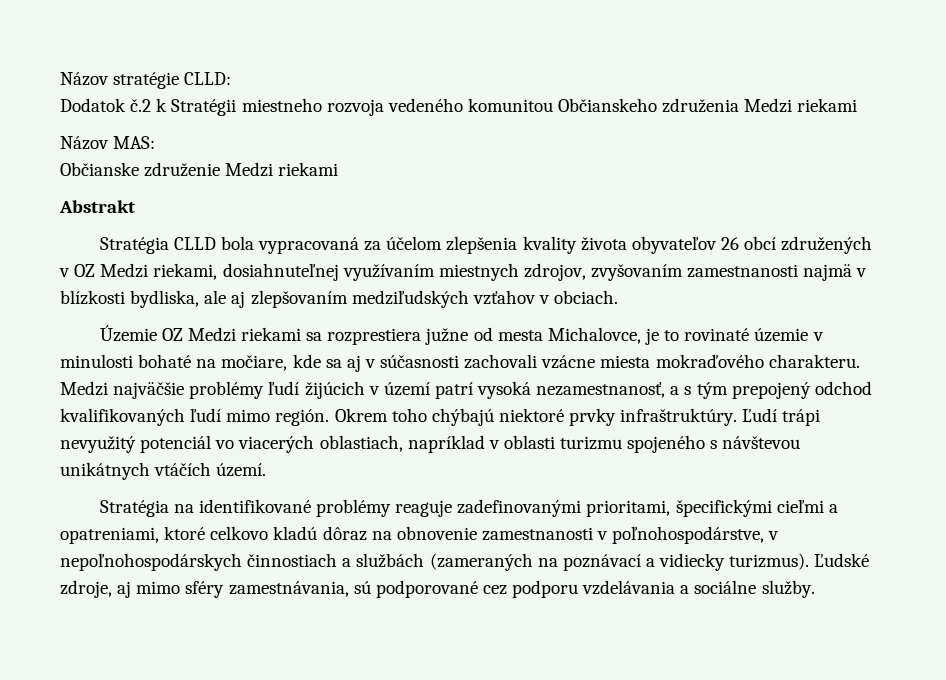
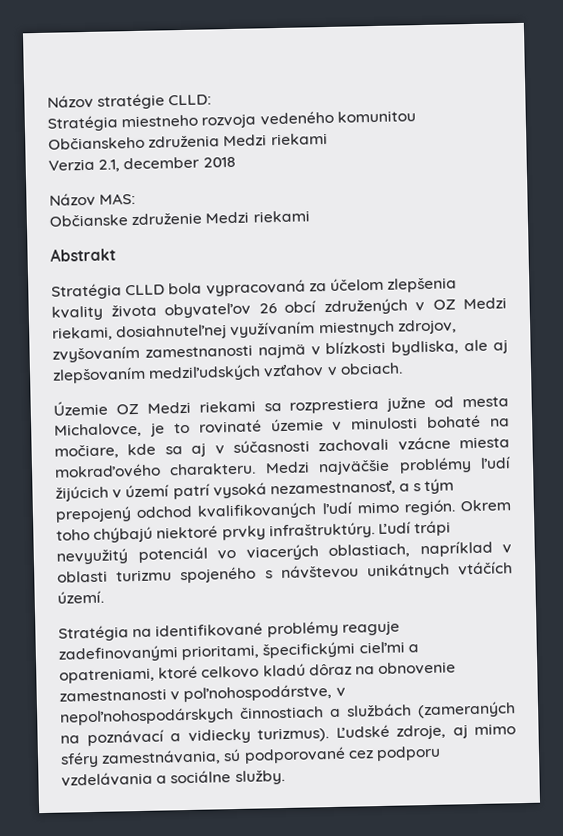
[60,98,237,116] Dodatok č.2 k Stratégii -> [47,115,118,132] Stratégia
(858, 105) none -> [48,156,236,172] // Verzia 2.1, december 2018

